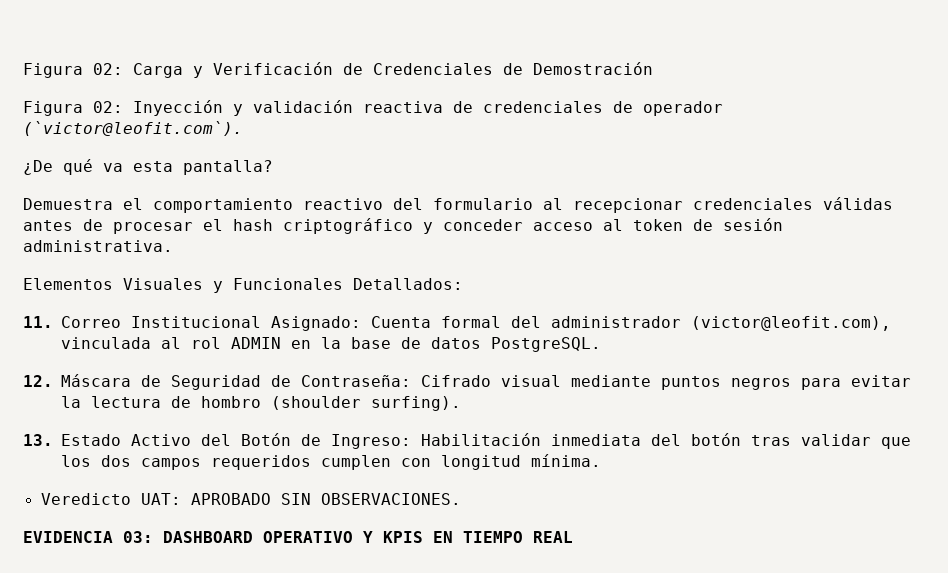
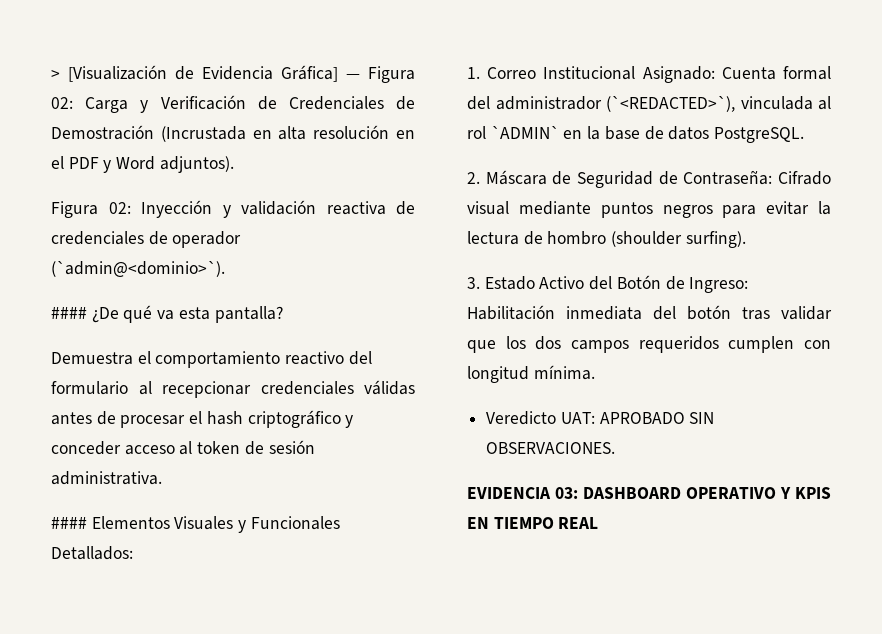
(23, 70) none -> [51,65,360,82] > [Visualización de Evidencia Gráfica] —
(653, 68) none -> [160,125,416,142] [51,156,234,173] (Incrustada en alta resolución en el PDF y Word adjuntos).
[23,121,243,136] (`victor@leofit.com`). // -> [51,261,225,277] [51,307,87,319] (`admin@<dominio>`). // ####
(173, 246) none -> [51,517,87,529] ####
[23,316,53,328] 11. -> [467,67,480,79] 1.
[691,316,891,331] (victor@leofit.com), -> [606,96,735,112] (`<REDACTED>`),
[231,337,281,349] ADMIN -> [490,126,559,139] `ADMIN`
[23,375,53,387] 12. -> [467,172,480,184] 2.
[23,434,53,446] 13. -> [467,277,480,289] 3.

